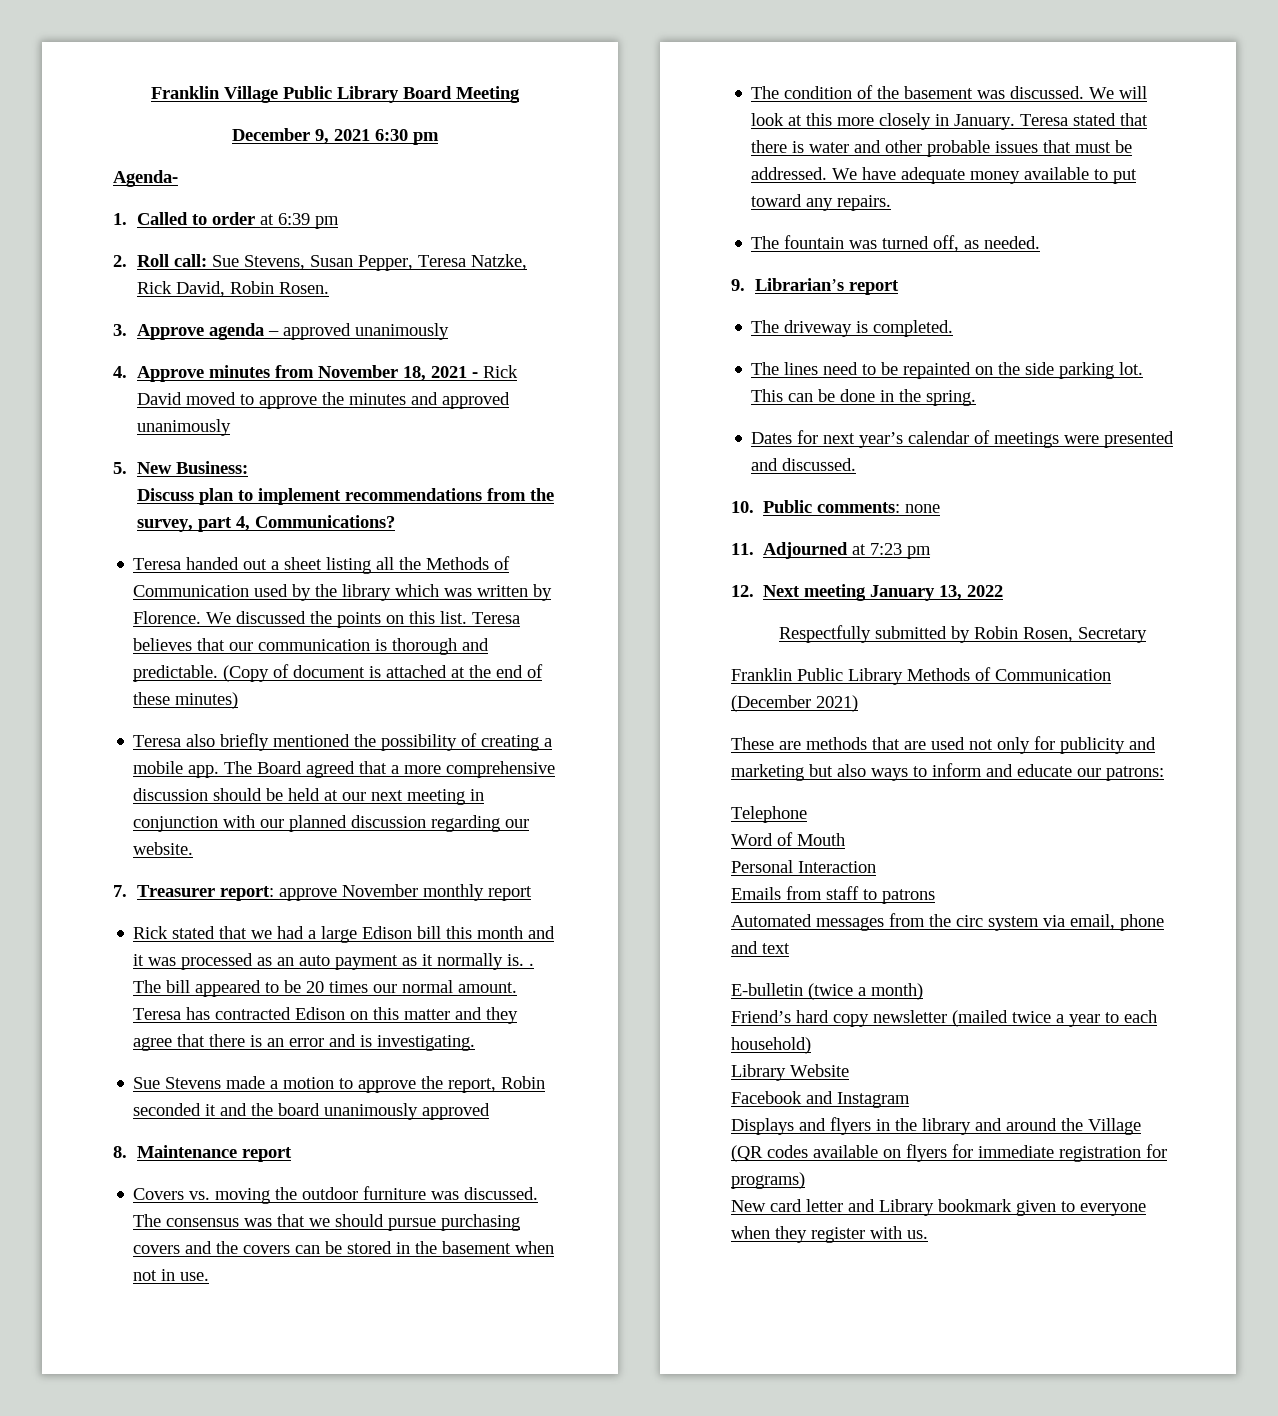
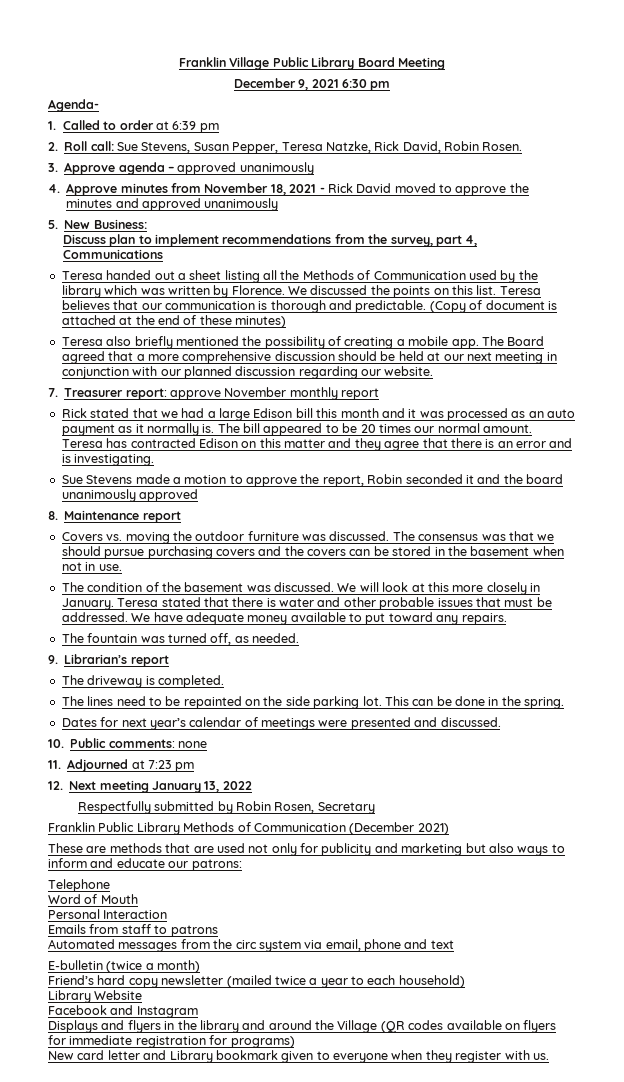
[254,515,395,528] Communications? -> [62,249,163,259] Communications
[529,963,535,966] . -> (215, 428) none

